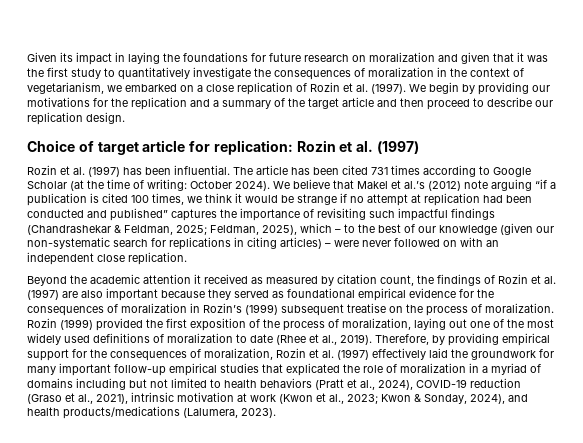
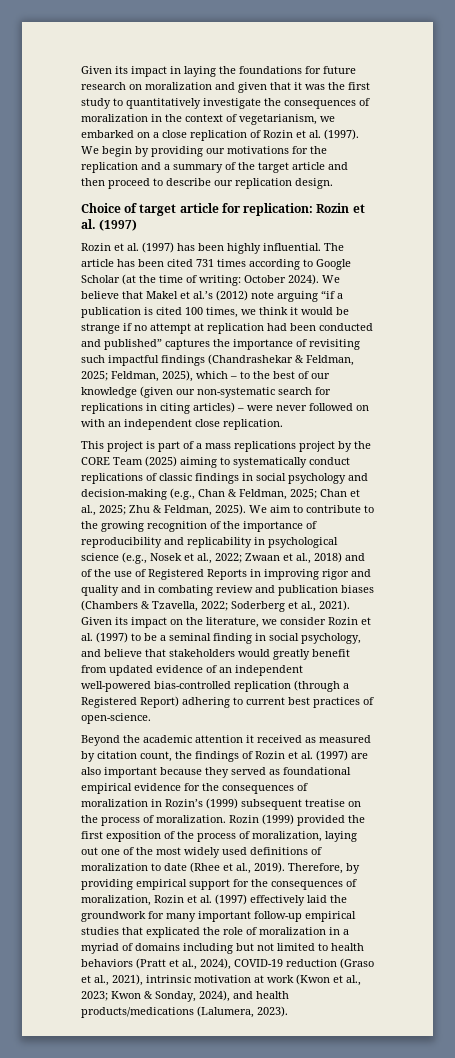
(171, 171) none -> [227,243,261,254] highly
(187, 258) none -> [81,441,371,452] [81,456,350,468] [81,473,368,484] [81,488,360,500] [81,504,374,516] [81,521,317,532] [81,537,338,548] [81,552,365,564] [81,569,371,580] [81,585,374,596] [81,600,350,612] [81,617,371,628] [81,632,361,644] [81,649,350,660] [81,665,303,676] [81,680,349,692] [81,696,374,708] [81,713,151,724] // This project is part of a mass replications project by the CORE Team (2025) aiming to systematically conduct replications of classic findings in social psychology and decision-making (e.g., Chan & Feldman, 2025; Chan et al., 2025; Zhu & Feldman, 2025). We aim to contribute to the growing recognition of the importance of reproducibility and replicability in psychological science (e.g., Nosek et al., 2022; Zwaan et al., 2018) and of the use of Registered Reports in improving rigor and quality and in combating review and publication biases (Chambers & Tzavella, 2022; Soderberg et al., 2021). Given its impact on the literature, we consider Rozin et al. (1997) to be a seminal finding in social psychology, and believe that stakeholders would greatly benefit from updated evidence of an independent well-powered bias-controlled replication (through a Registered Report) adhering to current best practices of open-science.

